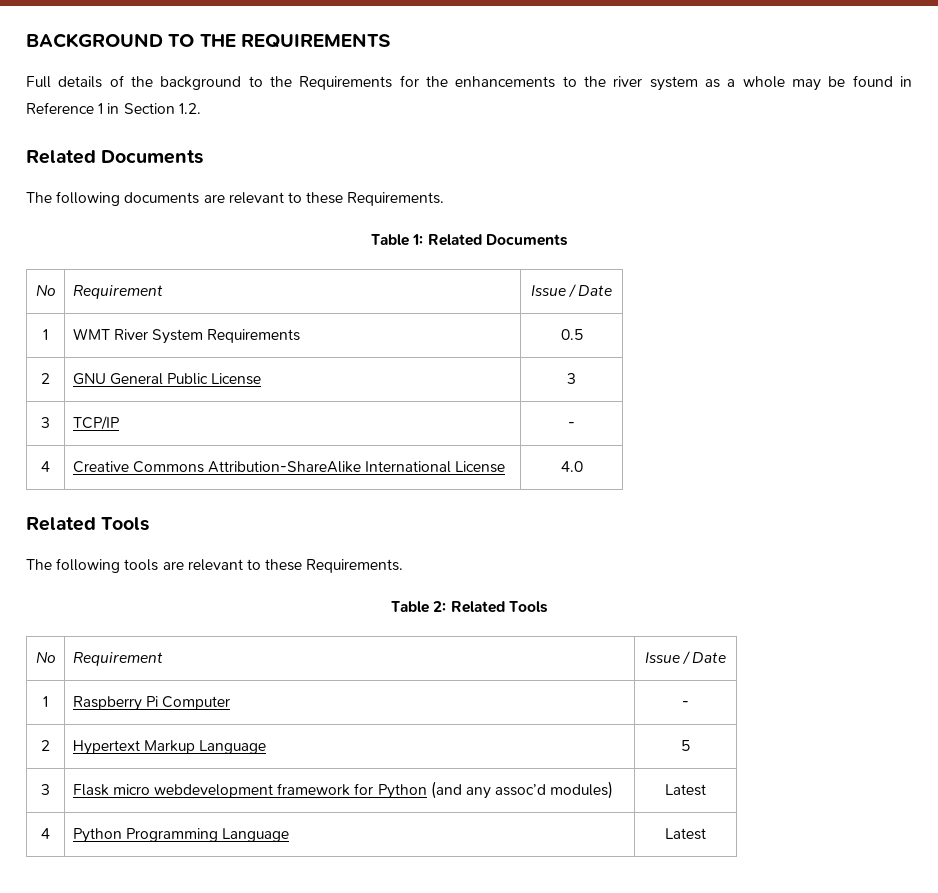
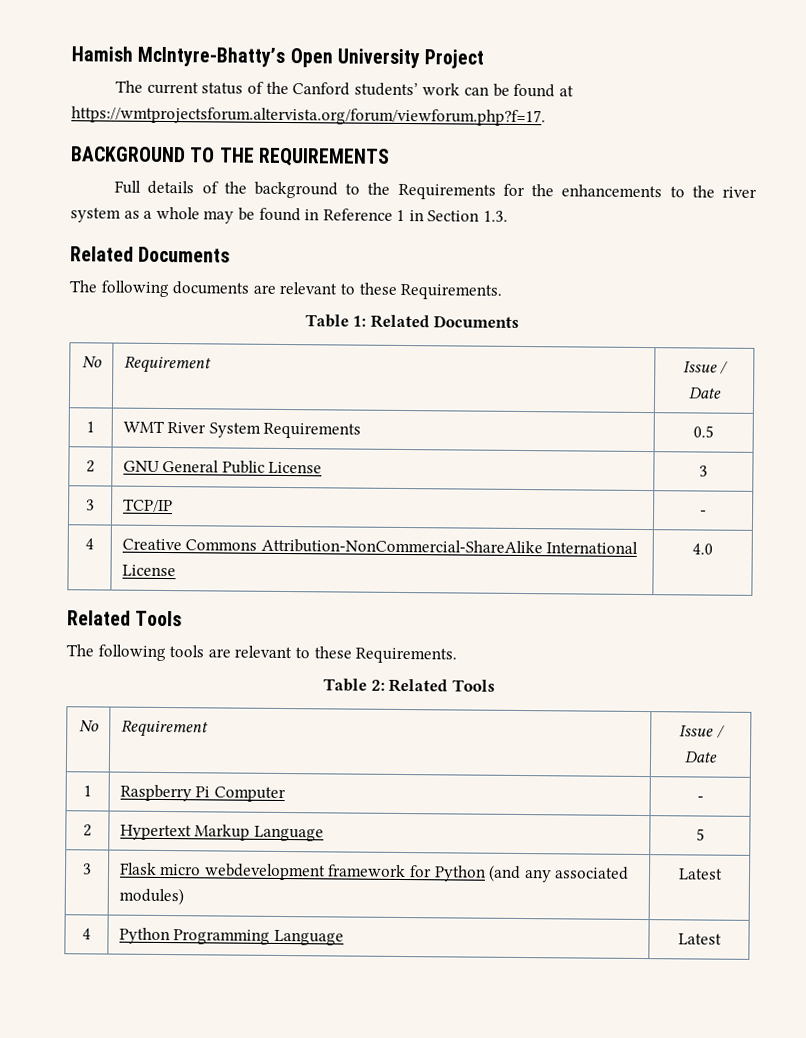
(26, 40) none -> [71,46,485,69] [115,80,574,98] [71,106,546,127] Hamish McIntyre-Bhatty’s Open University Project // The current status of the Canford students’ work can be found at https://wmtprojectsforum.altervista.org/forum/viewforum.php?f=17. //
[178,103,201,114] 1.2. -> [483,210,509,222] 1.3.
[208,461,362,473] Attribution-ShareAlike -> [260,538,543,555] Attribution-NonCommercial-ShareAlike
[495,784,547,796] assoc’d -> [554,866,630,880] associated

